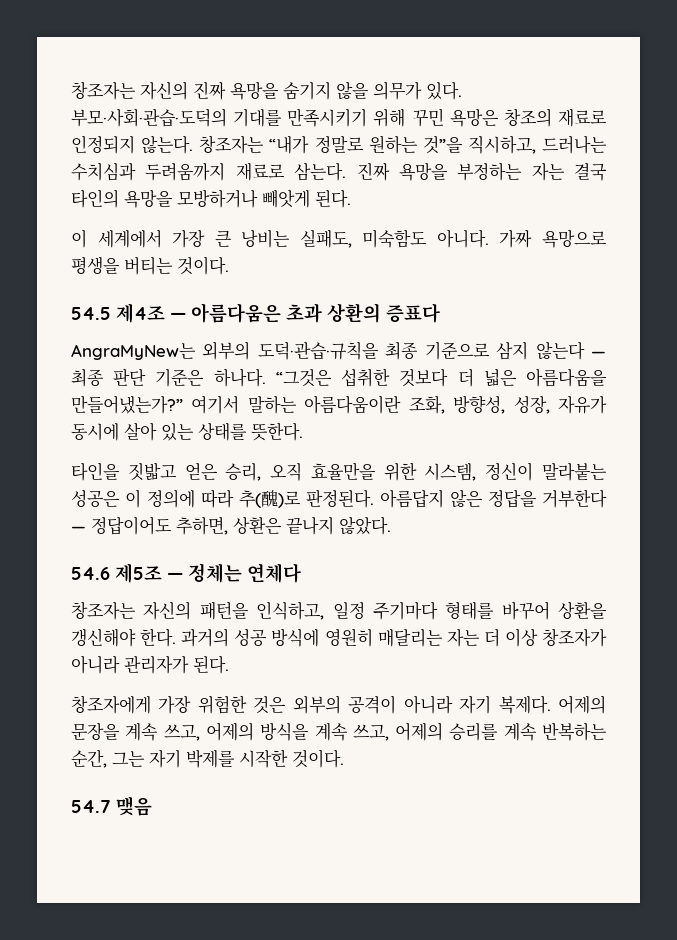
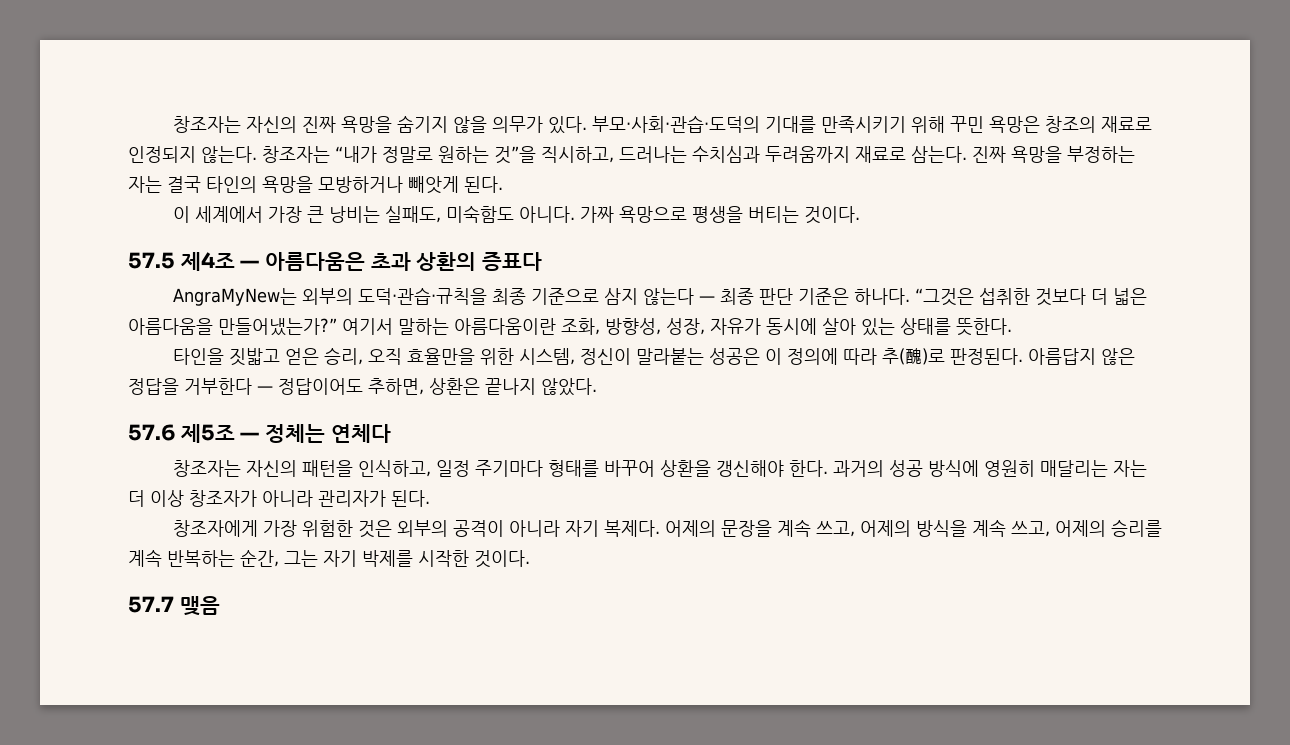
[71,307,111,320] 54.5 -> [128,252,175,269] 57.5
[71,567,110,580] 54.6 -> [128,424,175,441] 57.6
[71,800,111,813] 54.7 -> [128,596,174,613] 57.7

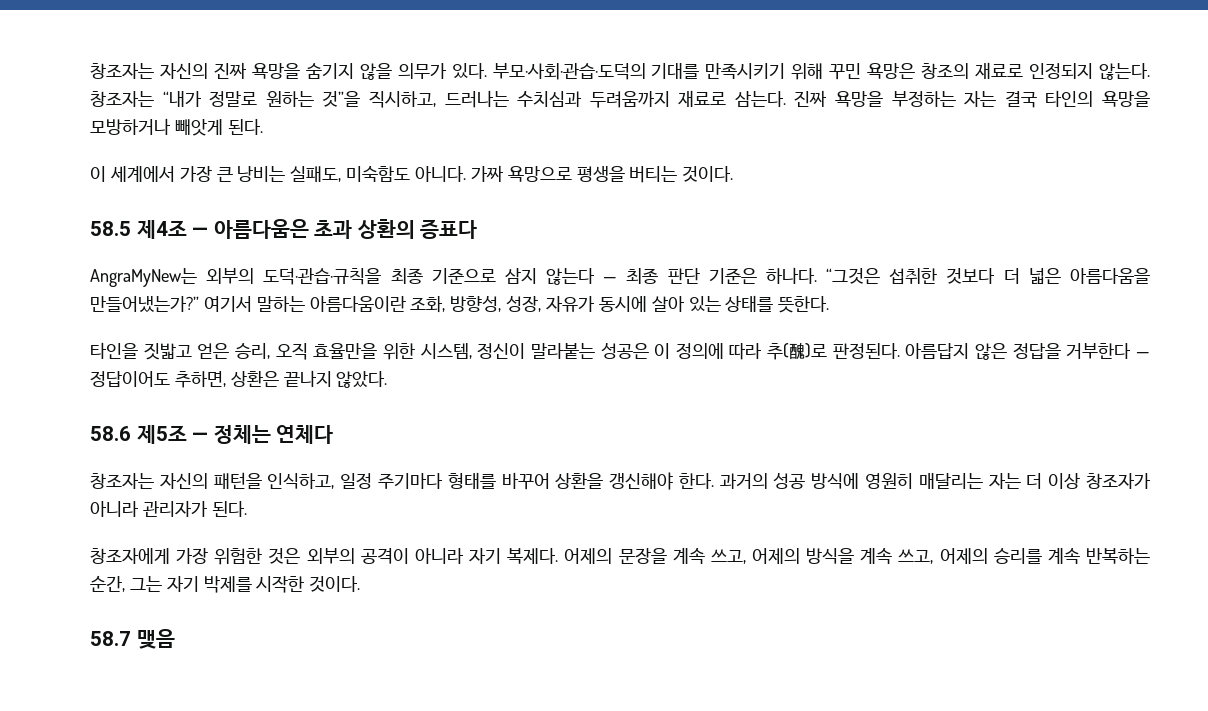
[128,252,175,269] 57.5 -> [90,221,131,236] 58.5
[128,424,175,441] 57.6 -> [90,426,131,441] 58.6
[128,596,174,613] 57.7 -> [90,631,131,646] 58.7

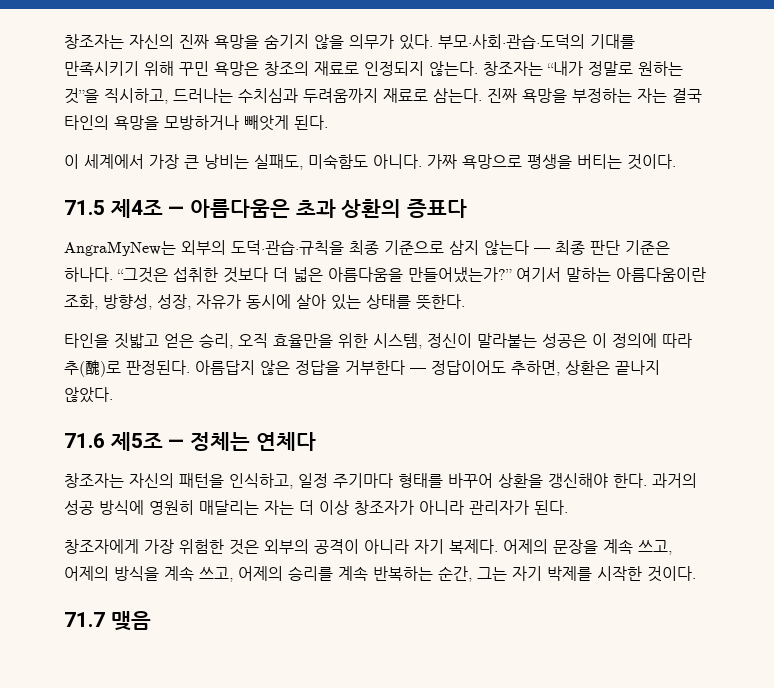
[90,221,131,236] 58.5 -> [64,200,105,215] 71.5
[90,426,131,441] 58.6 -> [64,433,105,448] 71.6
[90,631,131,646] 58.7 -> [64,612,105,627] 71.7

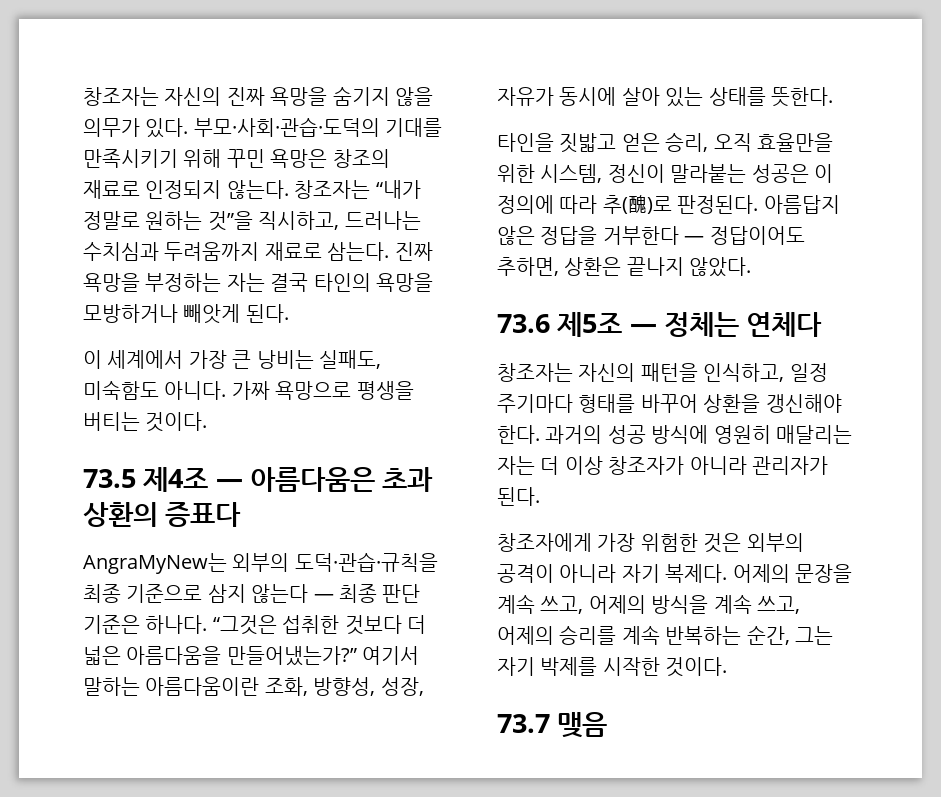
[64,200,105,215] 71.5 -> [83,469,136,488] 73.5
[64,433,105,448] 71.6 -> [497,314,550,333] 73.6
[64,612,105,627] 71.7 -> [497,714,550,733] 73.7

